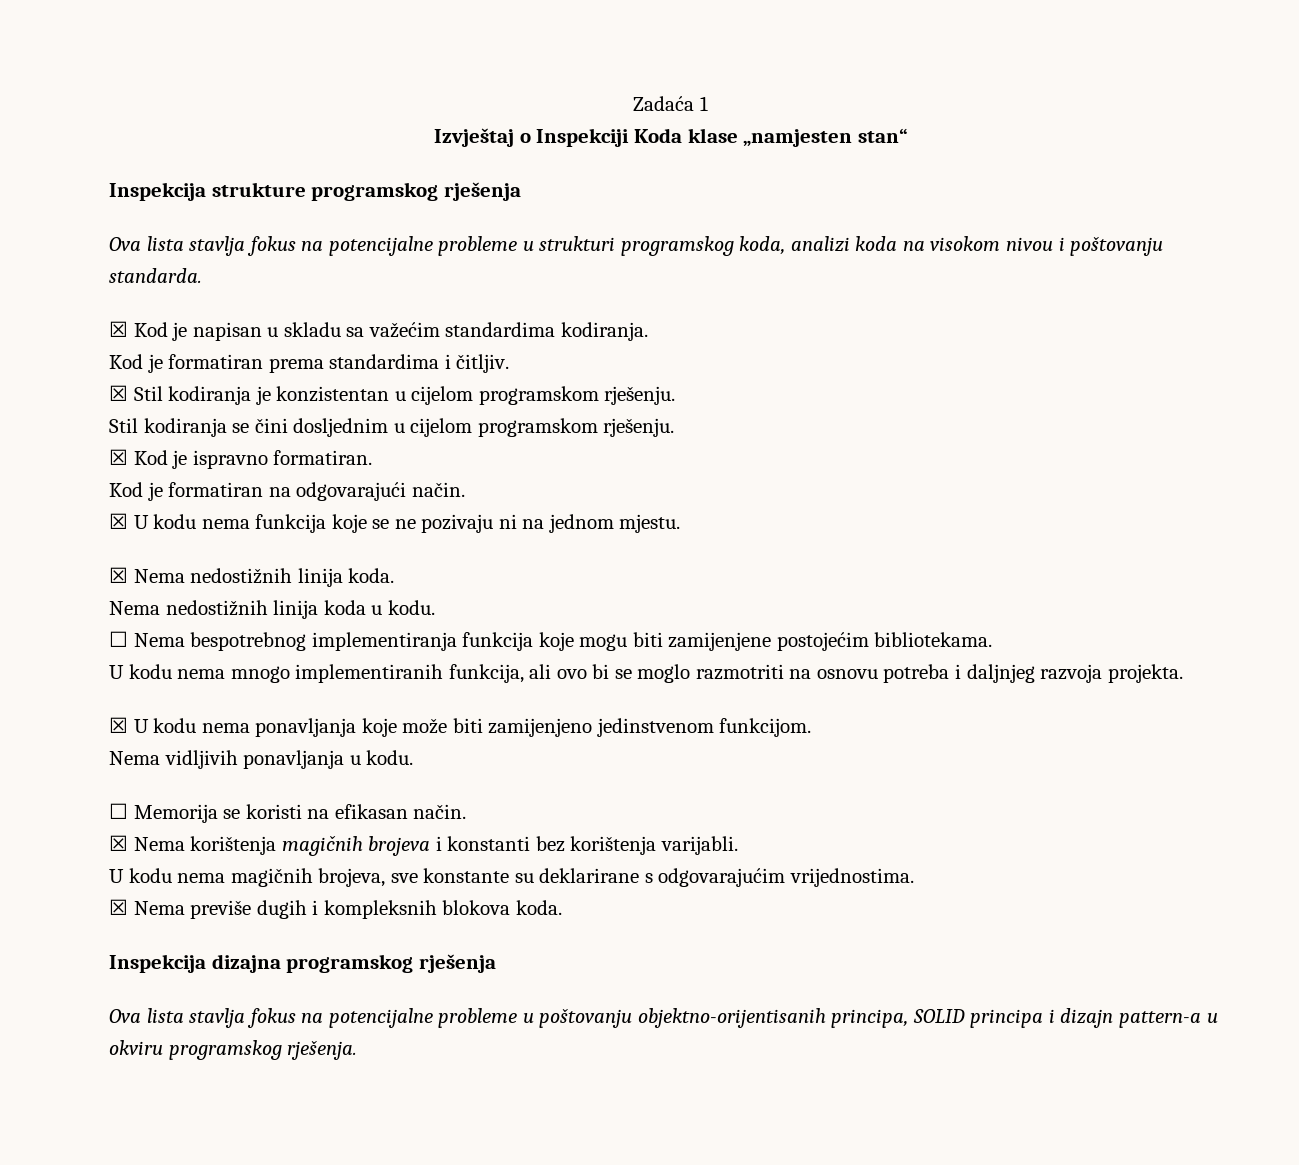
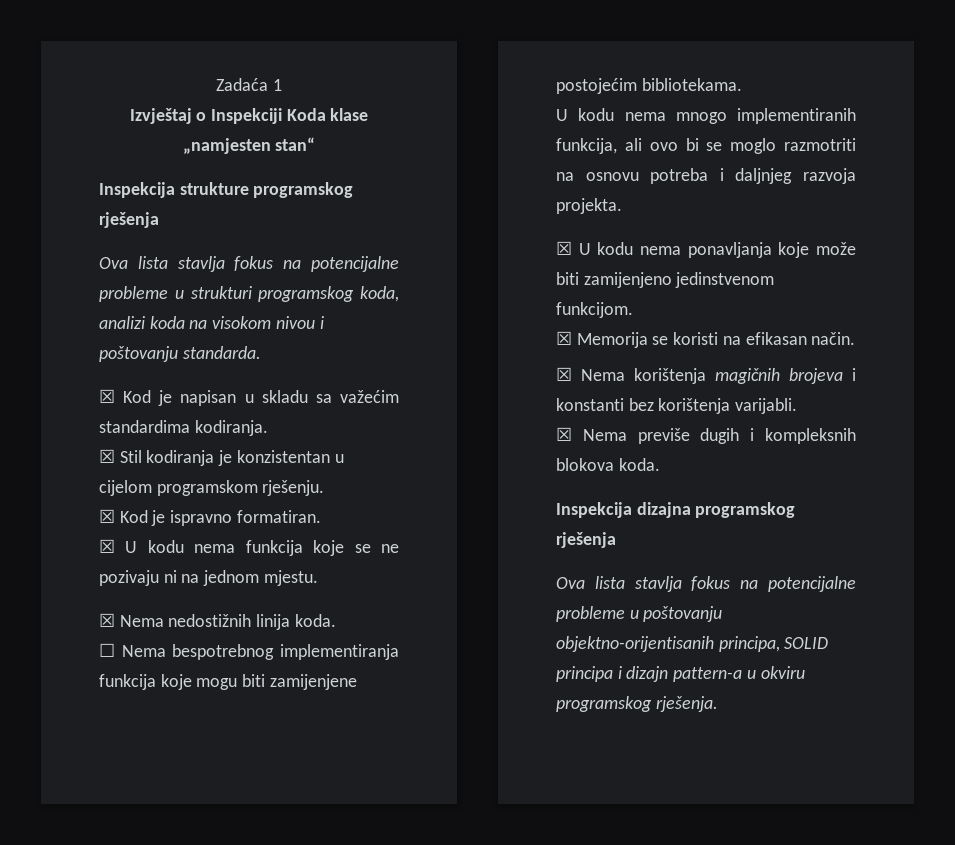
[109,354,510,373] // Kod je formatiran prema standardima i čitljiv. -> (268, 428) none
[109,418,675,437] // Stil kodiranja se čini dosljednim u cijelom programskom rješenju. -> (325, 488) none
[109,482,465,501] // Kod je formatiran na odgovarajući način. -> (321, 516) none
[109,600,435,619] // Nema nedostižnih linija koda u kodu. -> (336, 620) none
[109,750,414,769] [109,803,128,819] Nema vidljivih ponavljanja u kodu. // ☐ -> [556,331,572,345] ☒
[109,868,914,887] // U kodu nema magičnih brojeva, sve konstante su deklarirane s odgovarajućim vrijednostima. -> (798, 406) none

